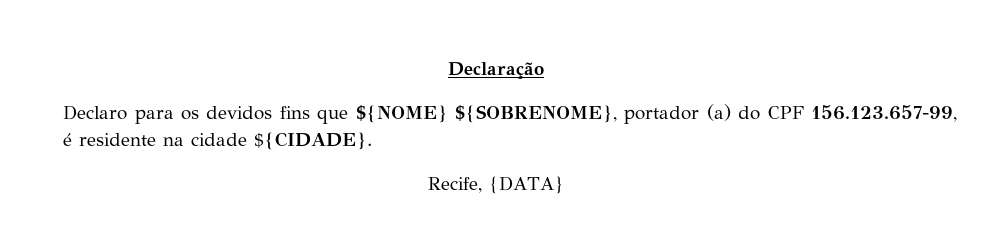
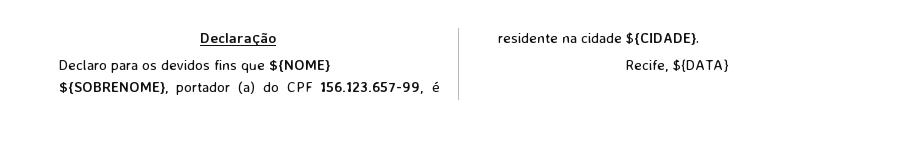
[489,176,565,194] {DATA} -> [672,59,729,72] ${DATA}

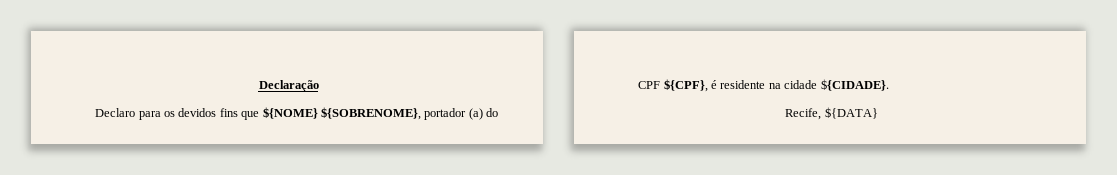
[320,82,425,94] 156.123.657-99, -> [663,79,708,92] ${CPF},

